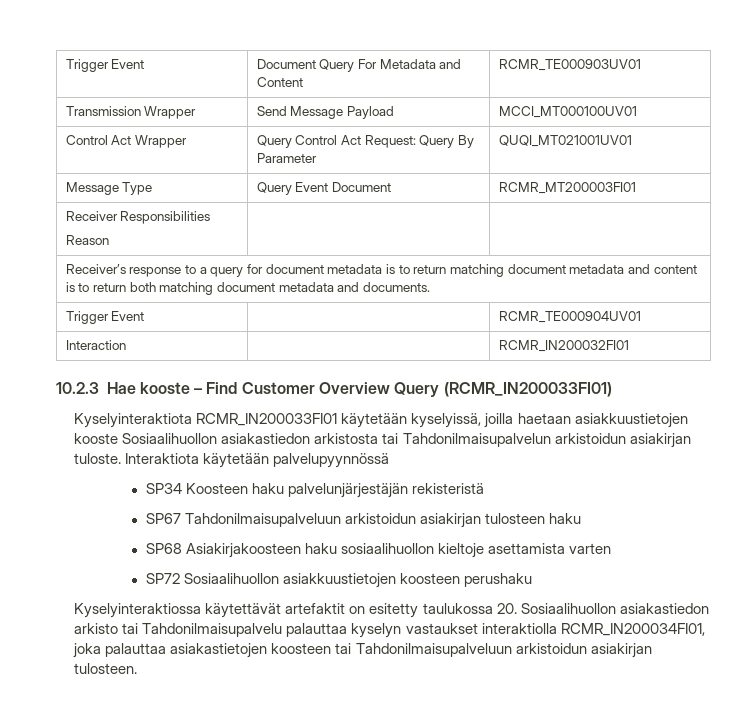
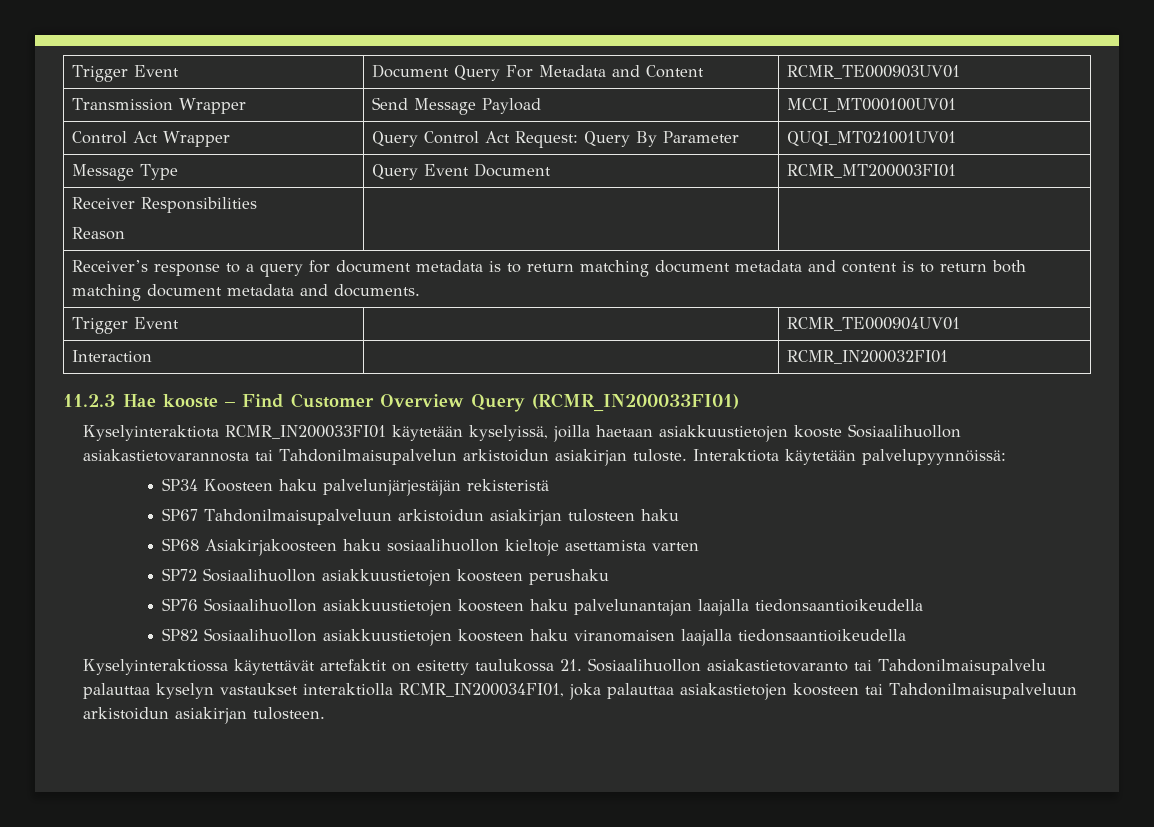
[56,382,99,394] 10.2.3 -> [63,394,115,407] 11.2.3
[221,433,379,444] asiakastiedon arkistosta -> [83,449,250,462] asiakastietovarannosta
[273,453,390,468] palvelupyynnössä -> [862,449,1007,465] palvelupyynnöissä:
(532, 580) none -> [162,598,924,616] [162,628,907,646] // SP76 Sosiaalihuollon asiakkuustietojen koosteen haku palvelunantajan laajalla tiedonsaantioikeudella // SP82 Sosiaalihuollon asiakkuustietojen koosteen haku viranomaisen laajalla tiedonsaantioikeudella
[496,603,709,614] [74,623,119,634] 20. Sosiaalihuollon asiakastiedon arkisto -> [560,658,849,672] 21. Sosiaalihuollon asiakastietovaranto

